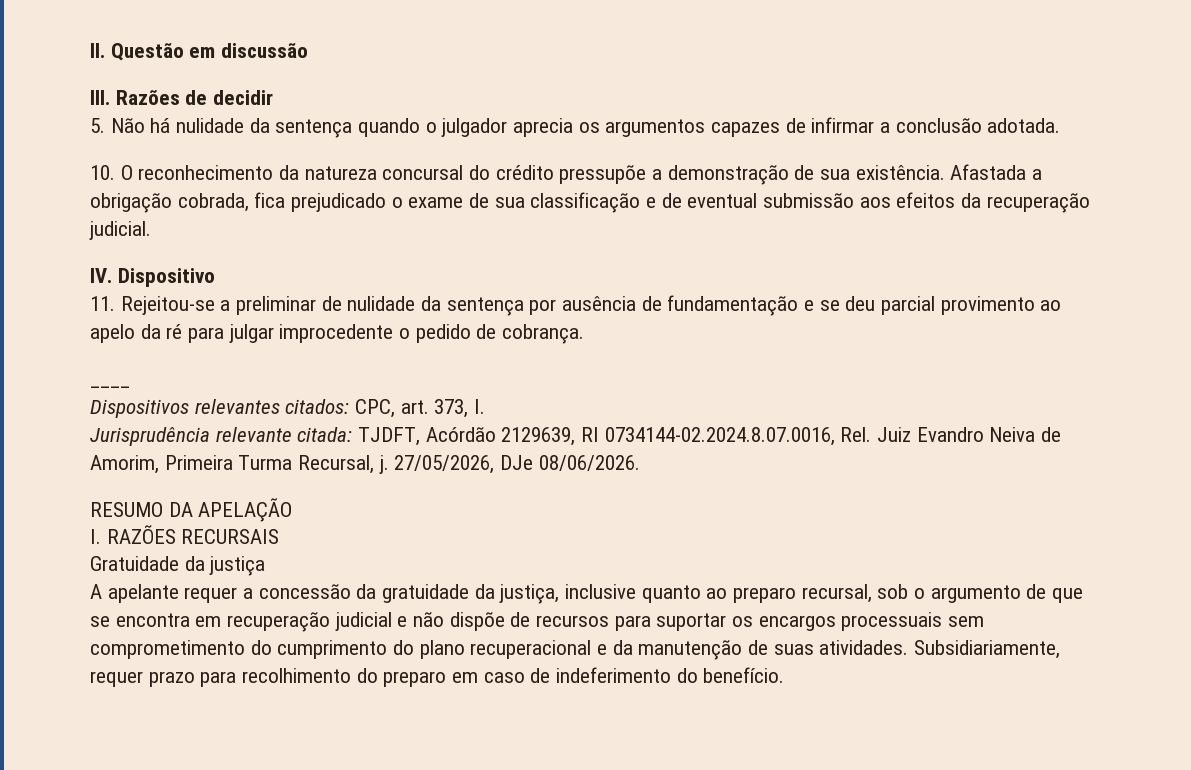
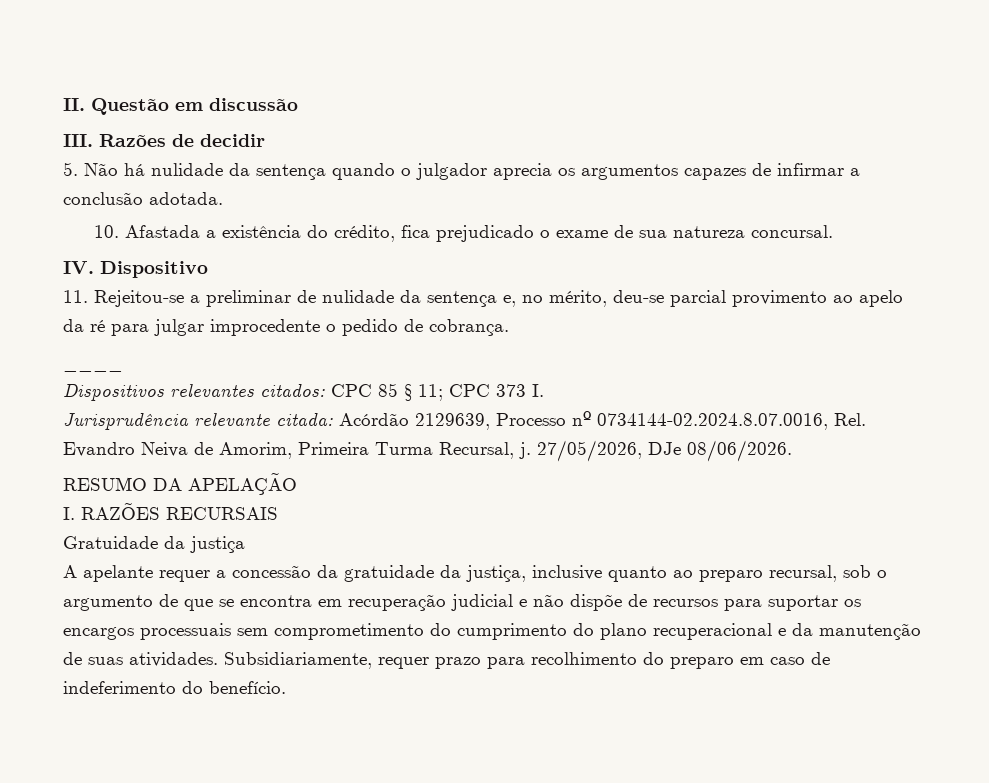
[120,164,1043,185] [90,193,249,213] O reconhecimento da natureza concursal do crédito pressupõe a demonstração de sua existência. Afastada a obrigação cobrada, -> [125,225,396,242] Afastada a existência do crédito,
[530,192,1090,213] [89,221,151,240] classificação e de eventual submissão aos efeitos da recuperação judicial. -> [673,225,834,238] natureza concursal.
[529,295,876,316] por ausência de fundamentação e se deu -> [503,290,664,307] e, no mérito, deu-se
[355,399,469,418] CPC, art. 373, -> [331,383,526,401] CPC 85 § 11; CPC 373
[358,427,421,446] TJDFT, -> (333, 419) none
[581,427,600,442] RI -> [496,411,591,426] Processo nº
[877,427,912,442] Juiz -> (866, 419) none

